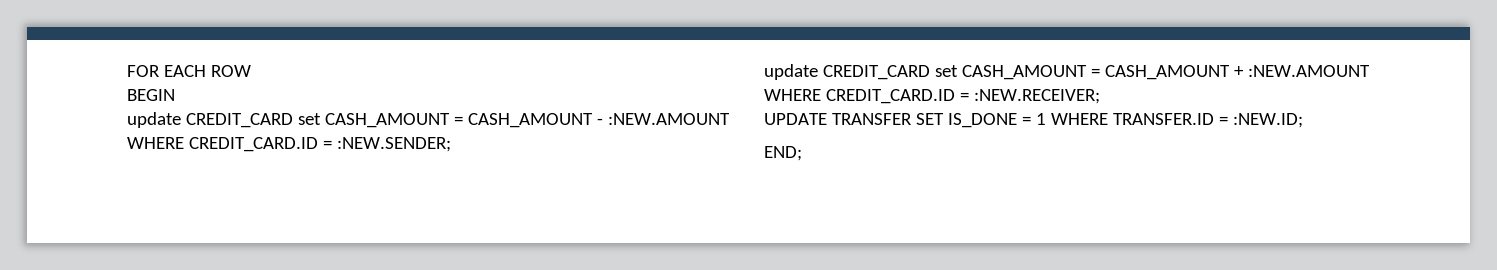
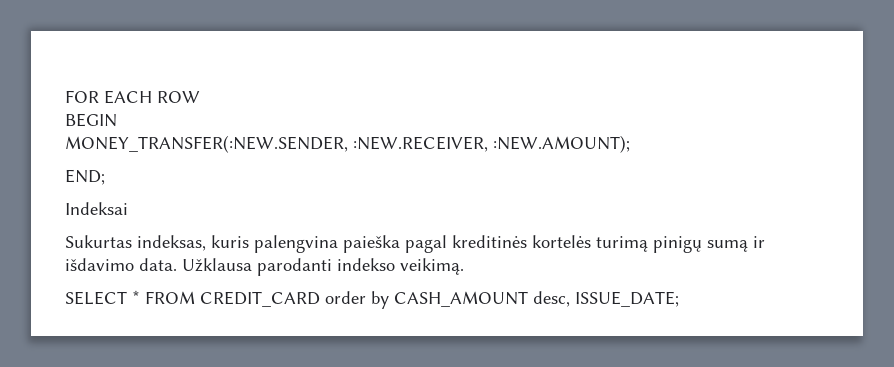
[127,112,730,128] [127,137,451,152] [764,64,1370,80] [764,89,1100,104] [764,113,1303,128] [764,146,802,161] update CREDIT_CARD set CASH_AMOUNT = CASH_AMOUNT - :NEW.AMOUNT WHERE CREDIT_CARD.ID = :NEW.SENDER; // update CREDIT_CARD set CASH_AMOUNT = CASH_AMOUNT + :NEW.AMOUNT WHERE CREDIT_CARD.ID = :NEW.RECEIVER; // UPDATE TRANSFER SET IS_DONE = 1 WHERE TRANSFER.ID = :NEW.ID; // END; -> [65,135,630,153] [65,169,105,185] [65,202,128,215] [65,235,765,253] [65,258,464,276] [65,290,679,309] MONEY_TRANSFER(:NEW.SENDER, :NEW.RECEIVER, :NEW.AMOUNT); // END; // Indeksai // Sukurtas indeksas, kuris palengvina paieška pagal kreditinės kortelės turimą pinigų sumą ir išdavimo data. Užklausa parodanti indekso veikimą. // SELECT * FROM CREDIT_CARD order by CASH_AMOUNT desc, ISSUE_DATE;

